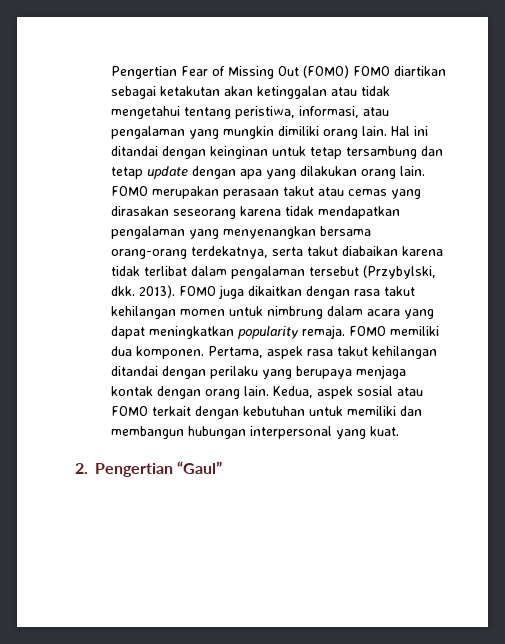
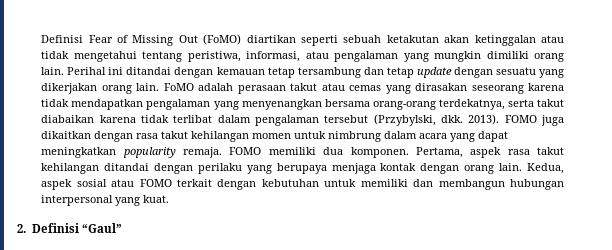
[110,66,177,79] Pengertian -> [41,35,84,43] Definisi
[302,65,446,78] [110,86,156,99] (FOMO) FOMO diartikan sebagai -> [203,34,382,46] (FoMO) diartikan seperti sebuah
[390,126,410,136] Hal -> [67,67,107,75] Perihal
[209,146,306,159] keinginan untuk -> [216,67,265,75] kemauan
[239,166,425,179] [110,186,219,199] apa yang dilakukan orang lain. FOMO merupakan -> [495,67,564,78] [41,83,234,94] sesuatu yang dikerjakan orang lain. FoMO adalah
[95,463,173,477] Pengertian -> [31,223,79,233] Definisi

